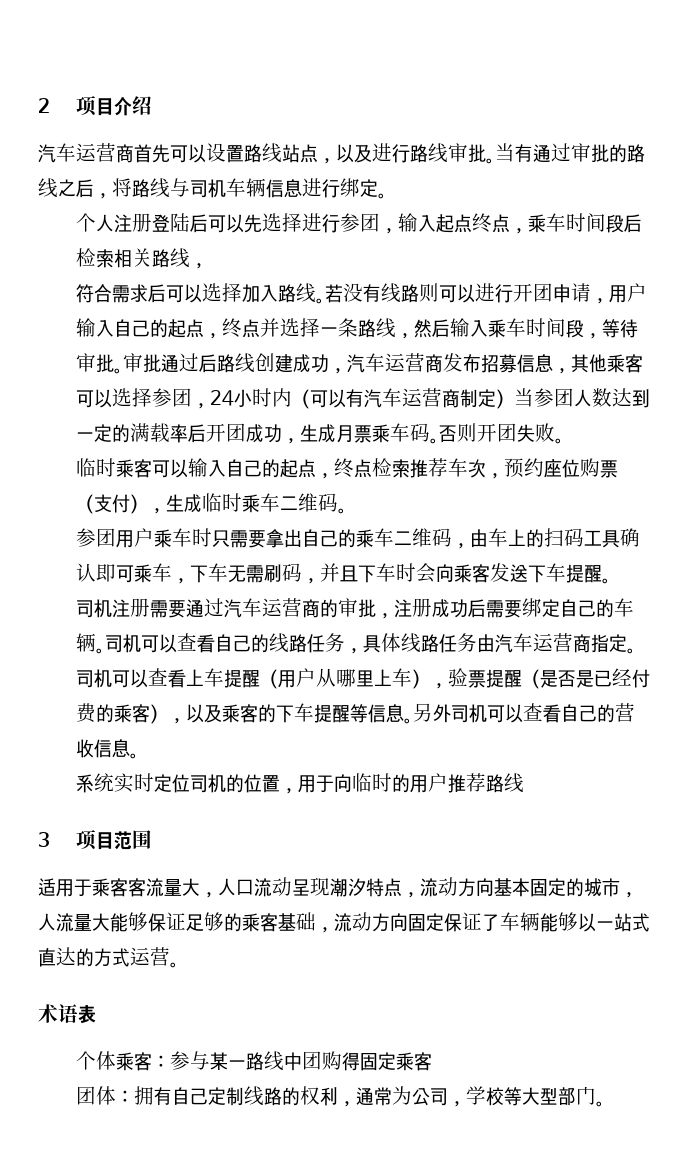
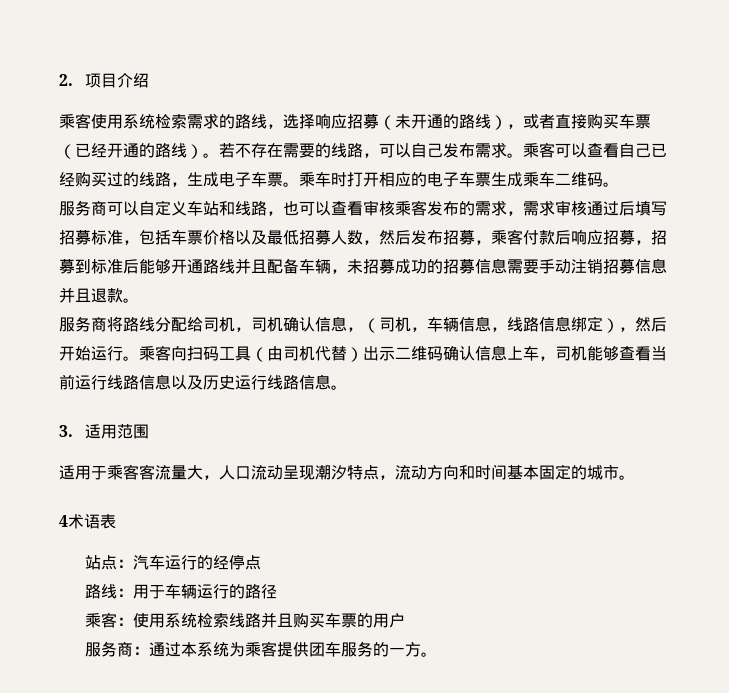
[38,98,50,113] 2 -> [59,74,73,86] 2.
[38,143,645,164] [38,178,387,199] [75,213,642,234] [75,248,208,269] [75,283,647,304] [75,318,638,339] [75,353,643,374] [75,388,650,409] [75,423,564,444] [75,458,618,479] [75,493,347,514] [75,528,640,549] [75,563,611,584] [75,598,634,619] [75,633,636,654] [75,668,650,689] [75,703,635,724] [75,739,139,759] [75,773,524,794] [38,830,114,850] 汽车运营商首先可以设置路线站点，以及进行路线审批。当有通过审批的路线之后，将路线与司机车辆信息进行绑定。 // 个人注册登陆后可以先选择进行参团，输入起点终点，乘车时间段后检索相关路线， // 符合需求后可以选择加入路线。若没有线路则可以进行开团申请，用户输入自己的起点，终点并选择一条路线，然后输入乘车时间段，等待审批。审批通过后路线创建成功，汽车运营商发布招募信息，其他乘客可以选择参团，24小时内（可以有汽车运营商制定）当参团人数达到一定的满载率后开团成功，生成月票乘车码。否则开团失败。 // 临时乘客可以输入自己的起点，终点检索推荐车次，预约座位购票（支付），生成临时乘车二维码。 // 参团用户乘车时只需要拿出自己的乘车二维码，由车上的扫码工具确认即可乘车，下车无需刷码，并且下车时会向乘客发送下车提醒。 // 司机注册需要通过汽车运营商的审批，注册成功后需要绑定自己的车辆。司机可以查看自己的线路任务，具体线路任务由汽车运营商指定。司机可以查看上车提醒（用户从哪里上车），验票提醒（是否是已经付费的乘客），以及乘客的下车提醒等信息。另外司机可以查看自己的营收信息。 // 系统实时定位司机的位置，用于向临时的用户推荐路线 // 3项目 -> [59,113,651,130] [59,142,667,159] [59,172,619,187] [59,200,667,216] [59,229,667,245] [59,258,667,274] [59,287,139,303] [59,316,667,333] [59,345,667,362] [59,374,347,390] [59,424,117,439] 乘客使用系统检索需求的路线，选择响应招募（未开通的路线），或者直接购买车票（已经开通的路线）。若不存在需要的线路，可以自己发布需求。乘客可以查看自己已经购买过的线路，生成电子车票。乘车时打开相应的电子车票生成乘车二维码。 // 服务商可以自定义车站和线路，也可以查看审核乘客发布的需求，需求审核通过后填写招募标准，包括车票价格以及最低招募人数，然后发布招募，乘客付款后响应招募，招募到标准后能够开通路线并且配备车辆，未招募成功的招募信息需要手动注销招募信息并且退款。 // 服务商将路线分配给司机，司机确认信息，（司机，车辆信息，线路信息绑定），然后开始运行。乘客向扫码工具（由司机代替）出示二维码确认信息上车，司机能够查看当前运行线路信息以及历史运行线路信息。 // 3.适用
(494, 887) none -> [459,464,507,480] 和时间
[620,892,638,898] [38,912,650,933] [38,947,179,968] ，人流量大能够保证足够的乘客基础，流动方向固定保证了车辆能够以一站式直达的方式运营。 // -> [619,475,635,480] [59,515,68,527] 。 // 4
[75,1051,432,1071] [75,1086,596,1107] 个体乘客：参与某一路线中团购得固定乘客 // 团体：拥有自己定制线路的权利，通常为公司，学校等大型部门 -> [84,554,261,570] [84,584,277,599] [84,612,405,628] [84,641,421,657] 站点：汽车运行的经停点 // 路线：用于车辆运行的路径 // 乘客：使用系统检索线路并且购买车票的用户 // 服务商：通过本系统为乘客提供团车服务的一方

